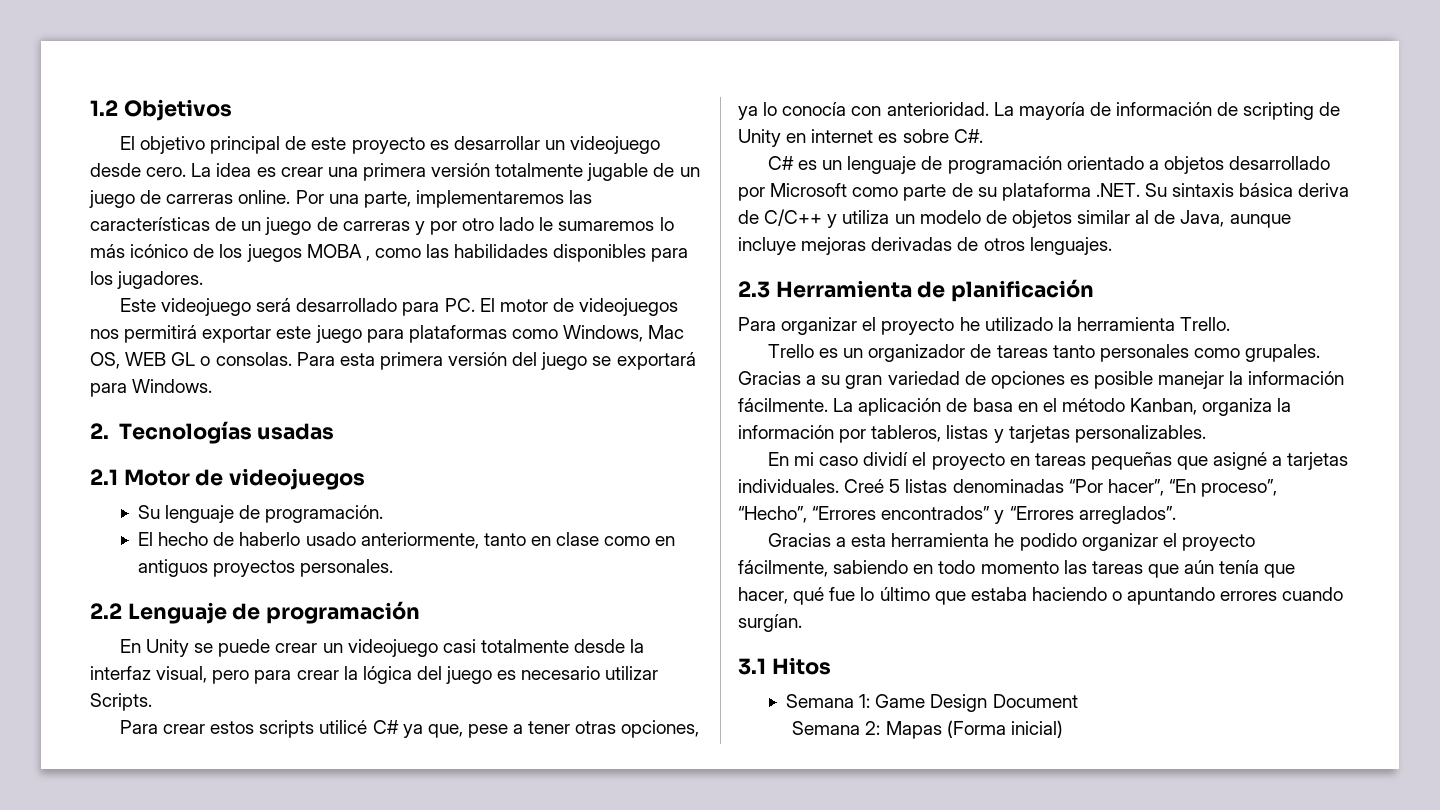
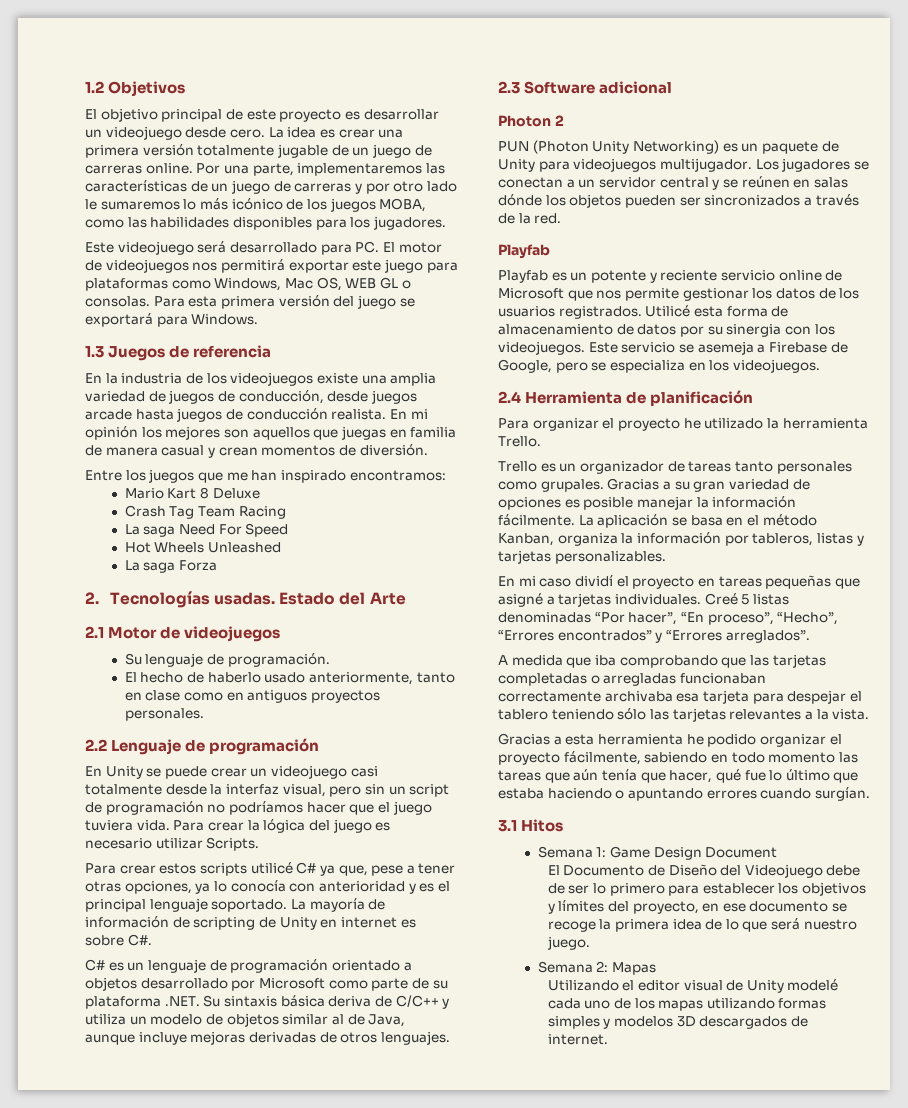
[306,244,370,261] MOBA , -> [379,198,427,212] MOBA,
[90,421,335,444] 2. Tecnologías usadas -> [85,345,272,361] [85,372,437,386] [85,390,417,404] [85,408,428,422] [85,426,457,440] [85,444,428,458] [85,469,446,483] [124,487,260,499] [124,505,286,519] [124,523,289,537] [124,542,281,553] [124,560,217,573] [85,591,406,608] 1.3 Juegos de referencia // En la industria de los videojuegos existe una amplia variedad de juegos de conducción, desde juegos arcade hasta juegos de conducción realista. En mi opinión los mejores son aquellos que juegas en familia de manera casual y crean momentos de diversión. // Entre los juegos que me han inspirado encontramos: // Mario Kart 8 Deluxe // Crash Tag Team Racing // La saga Need For Speed // Hot Wheels Unleashed // La saga Forza // 2. Tecnologías usadas. Estado del Arte
[254,670,292,684] para -> [364,784,450,797] [85,801,432,815] [85,820,205,831] sin un script de programación no podríamos hacer que el juego tuviera vida. Para
[886,102,989,116] anterioridad. -> [318,881,450,894] [85,898,288,912] anterioridad y es el principal lenguaje soportado.
(770, 289) none -> [524,81,673,94] [498,115,564,127] [498,140,839,154] [498,158,869,172] [498,176,848,190] [498,194,859,208] [498,213,562,224] [498,244,550,259] [498,270,843,283] [498,288,860,301] [498,305,789,319] [498,324,835,337] [498,341,848,355] [498,359,820,373] [498,391,521,403] Software adicional // Photon 2 // PUN (Photon Unity Networking) es un paquete de Unity para videojuegos multijugador. Los jugadores se conectan a un servidor central y se reúnen en salas dónde los objetos pueden ser sincronizados a través de la red. // Playfab // Playfab es un potente y reciente servicio online de Microsoft que nos permite gestionar los datos de los usuarios registrados. Utilicé esta forma de almacenamiento de datos por su sinergia con los videojuegos. Este servicio se asemeja a Firebase de Google, pero se especializa en los videojuegos. // 2.4
[946,398,968,412] de -> [671,517,687,526] se
(1176, 515) none -> [498,654,826,668] [498,673,766,686] [498,690,862,704] [498,708,870,722] // A medida que iba comprobando que las tarjetas completadas o arregladas funcionaban correctamente archivaba esa tarjeta para despejar el tablero teniendo sólo las tarjetas relevantes a la vista.
[792,720,1063,739] Semana 2: Mapas (Forma inicial) -> [547,864,861,878] [547,882,867,896] [547,900,848,914] [547,918,857,932] [546,936,590,950] [537,961,656,975] [547,979,839,993] [547,998,827,1011] [547,1016,808,1029] [547,1034,608,1045] El Documento de Diseño del Videojuego debe de ser lo primero para establecer los objetivos y límites del proyecto, en ese documento se recoge la primera idea de lo que será nuestro juego. // Semana 2: Mapas // Utilizando el editor visual de Unity modelé cada uno de los mapas utilizando formas simples y modelos 3D descargados de internet.

